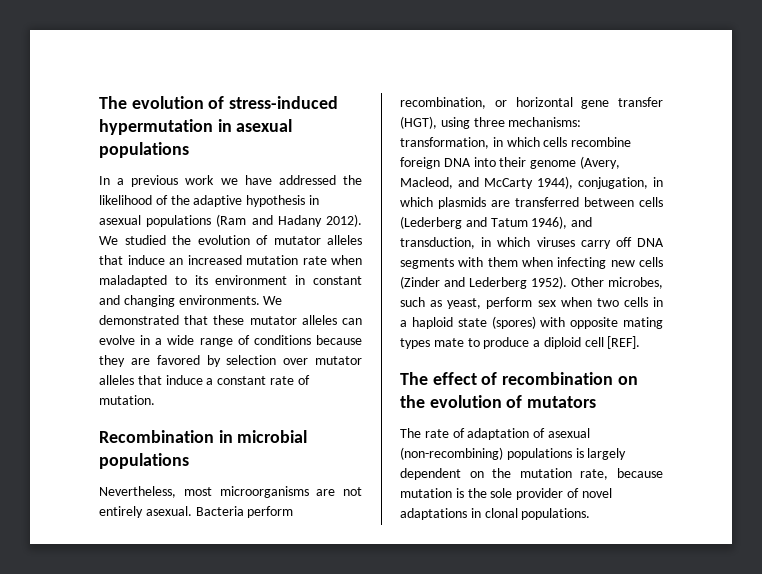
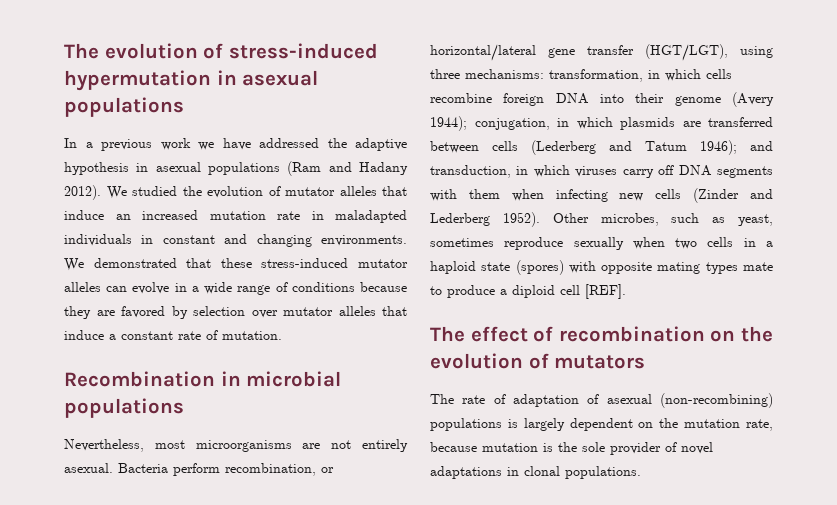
[99,195,190,205] likelihood of the -> (347, 143) none
[331,255,362,265] [99,275,288,287] when maladapted to its environment -> [311,210,407,223] [64,234,132,246] in maladapted individuals
(245, 320) none -> [261,258,349,268] stress-induced
[515,97,573,107] horizontal -> [430,44,536,61] horizontal/lateral
[400,116,437,129] (HGT), -> [645,44,728,61] (HGT/LGT),
[579,156,620,169] [400,176,573,189] (Avery, Macleod, and McCarty 1944), -> [732,92,774,107] [430,116,467,131] (Avery 1944);
[531,216,568,229] 1946), -> [700,140,737,155] 1946);
[486,297,556,309] perform sex -> [430,237,624,250] sometimes reproduce sexually

